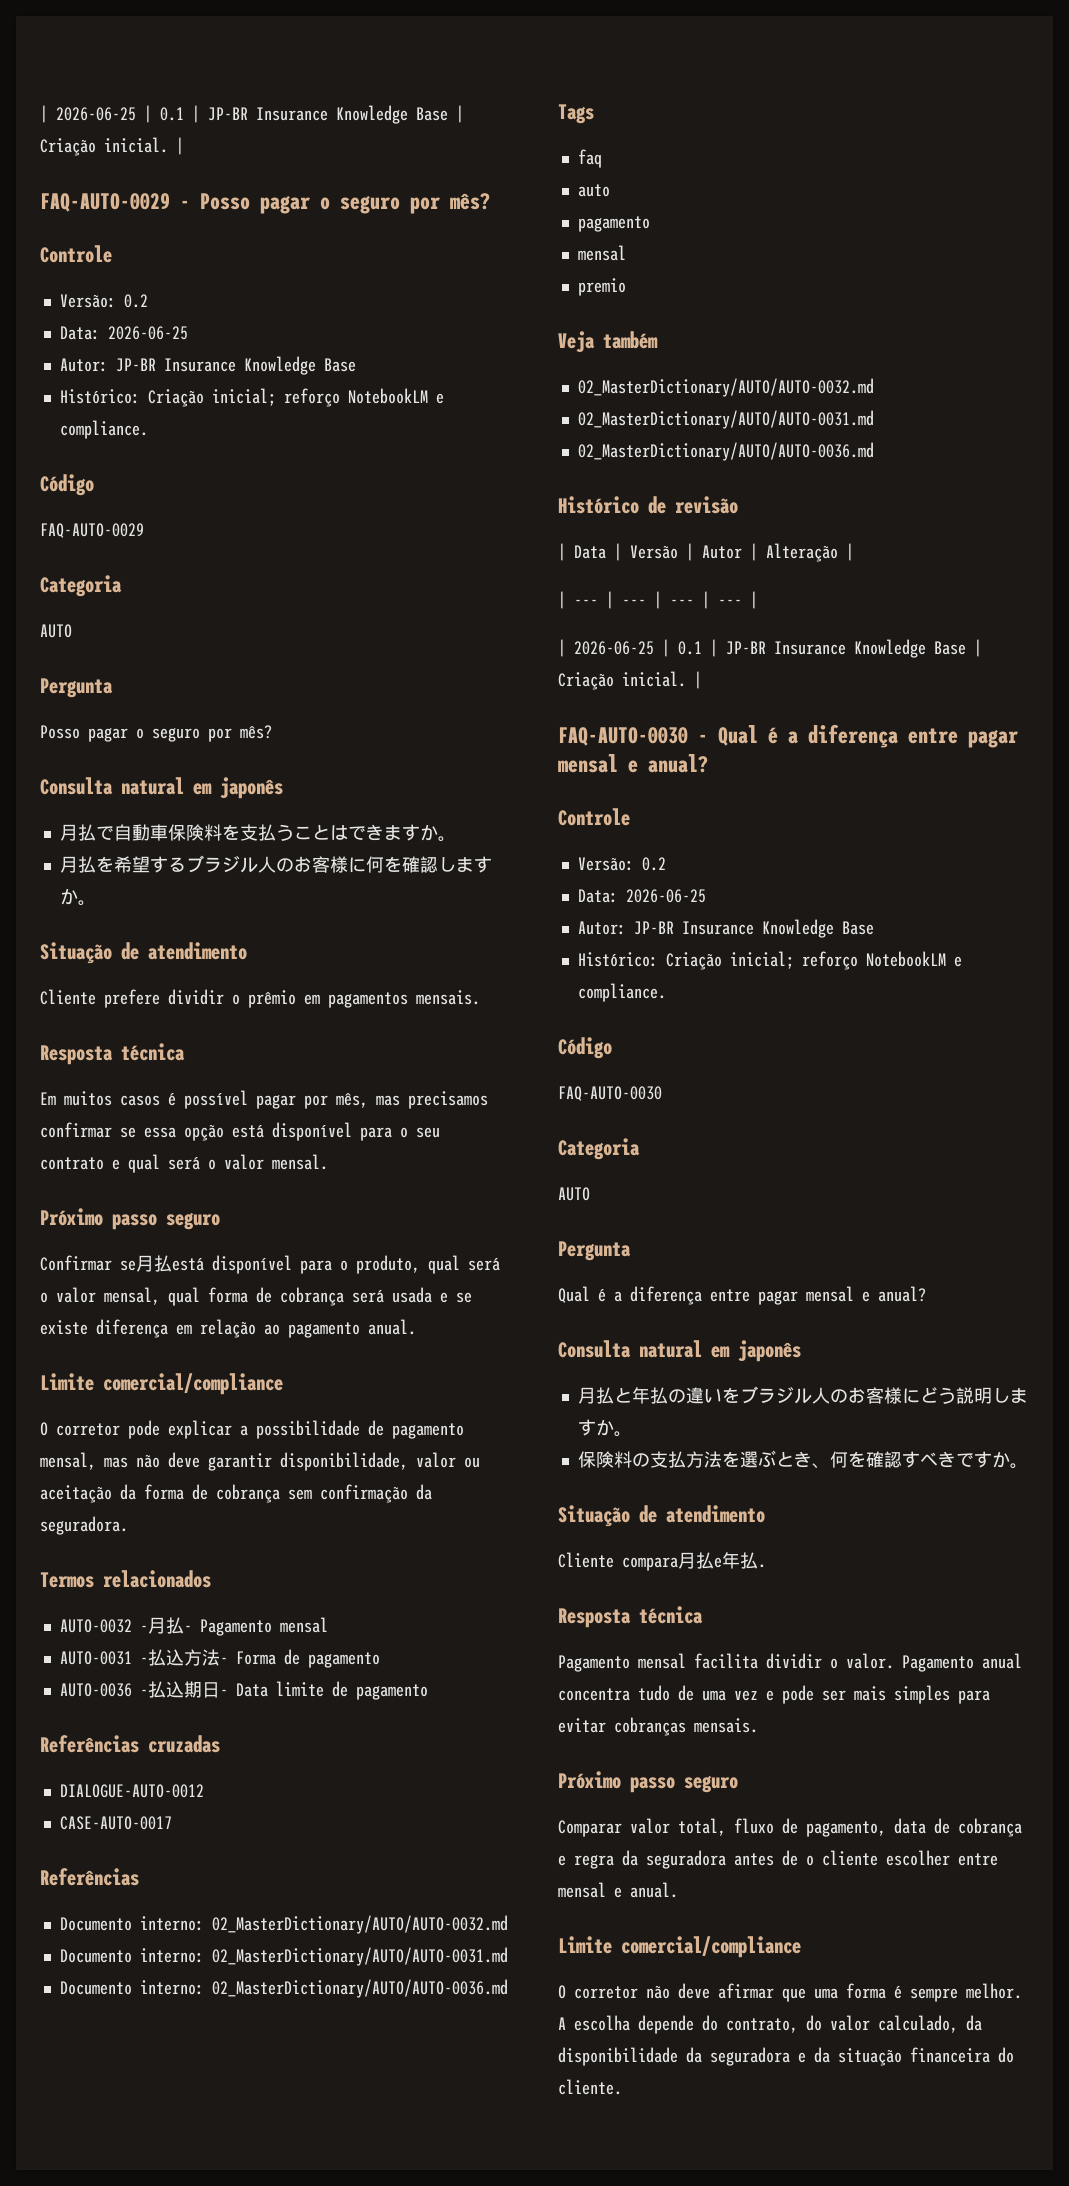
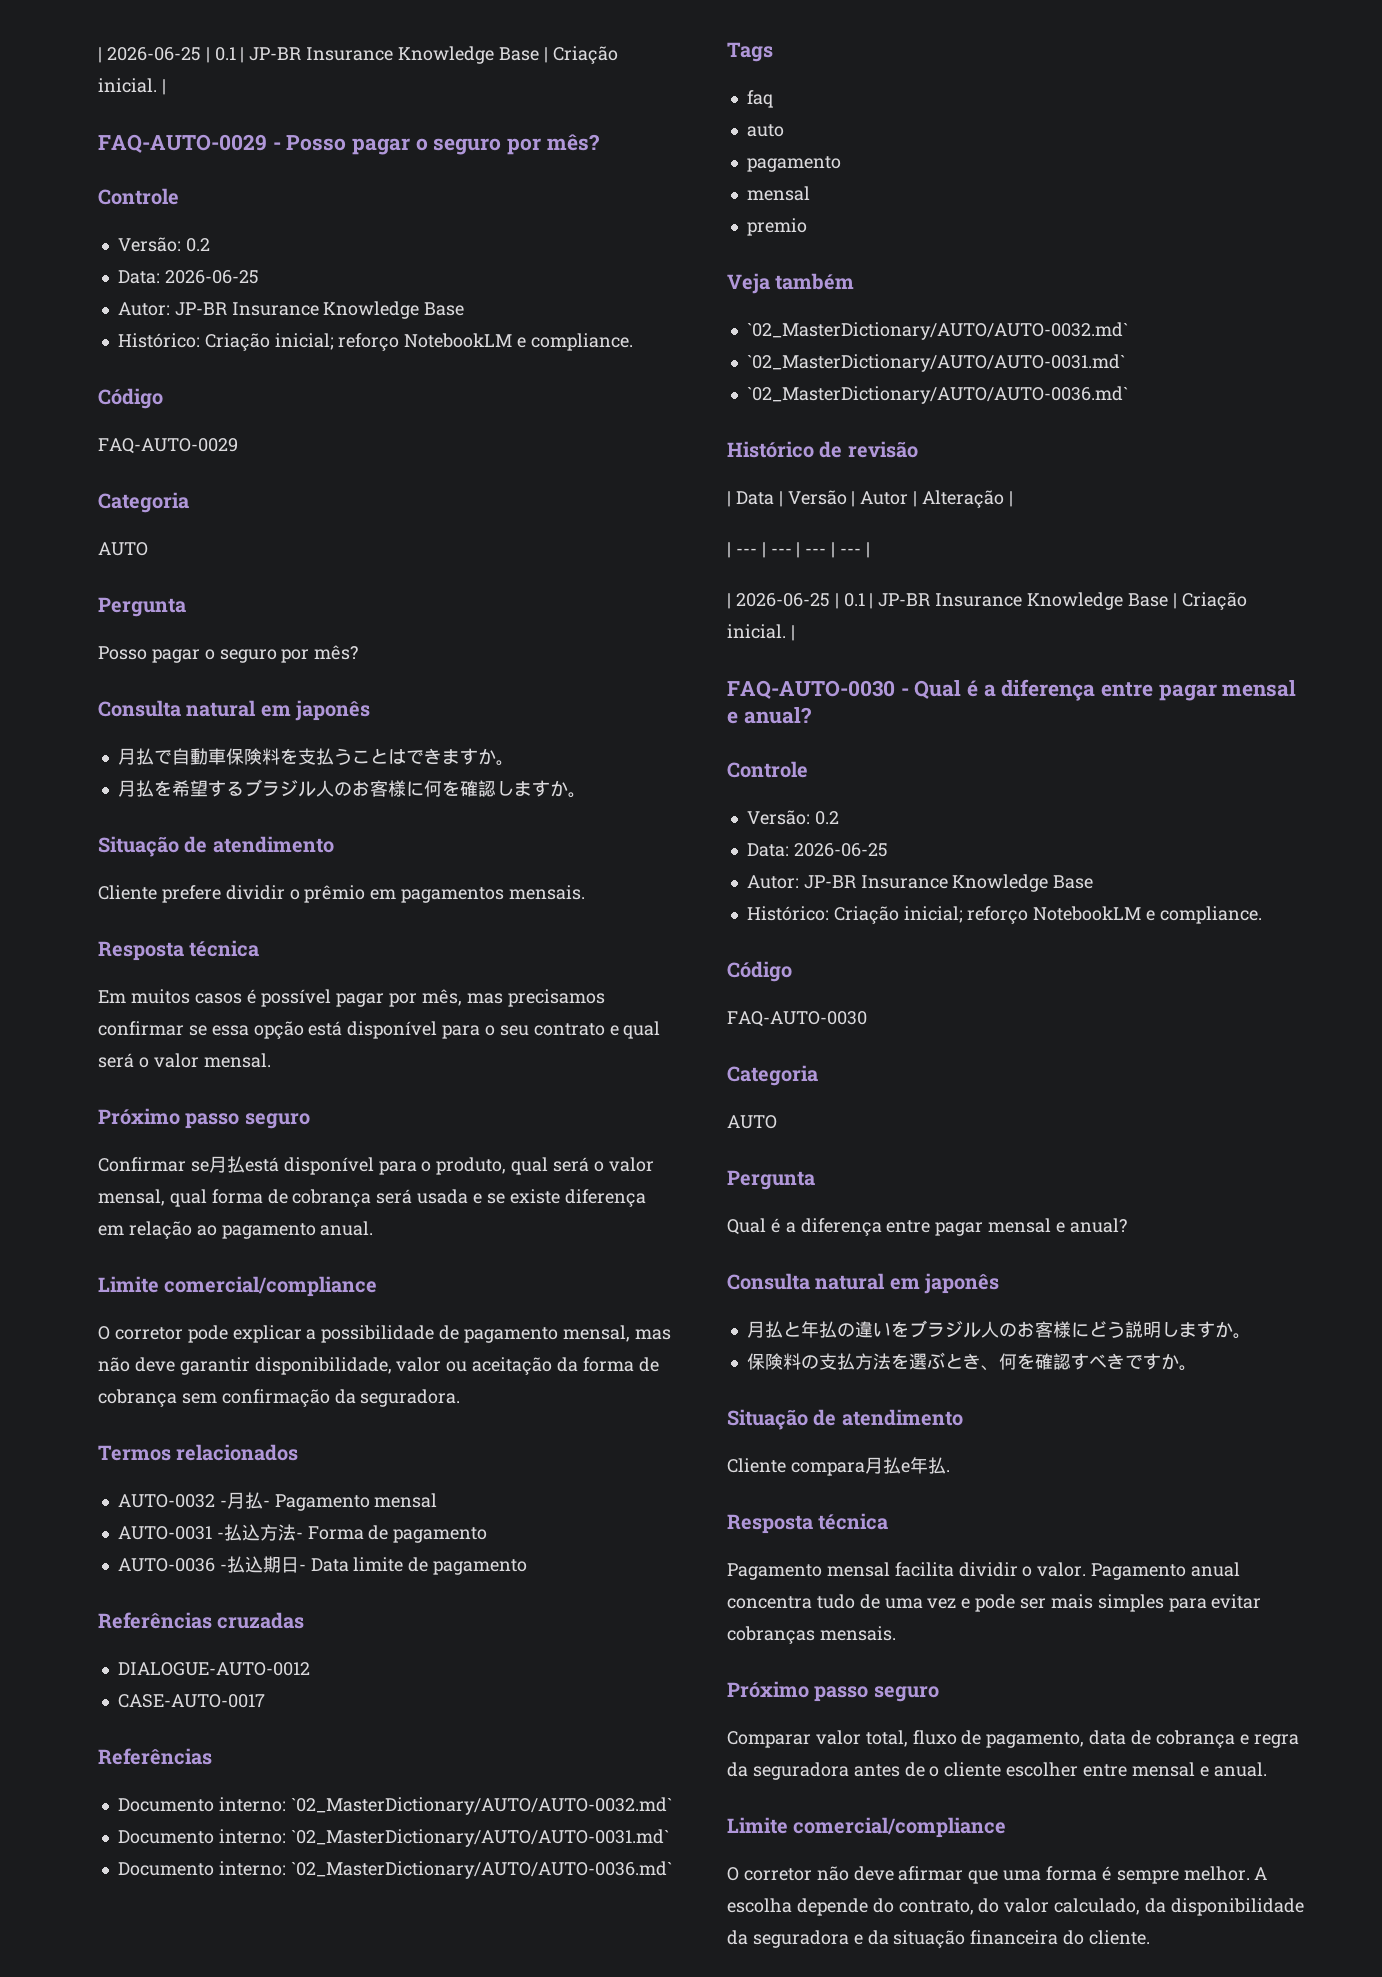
[211,1915,508,1934] [59,1947,508,1966] [59,1979,508,1998] 02_MasterDictionary/AUTO/AUTO-0032.md // Documento interno: 02_MasterDictionary/AUTO/AUTO-0031.md // Documento interno: 02_MasterDictionary/AUTO/AUTO-0036.md -> [290,1797,672,1815] [117,1829,669,1847] [117,1861,672,1879] `02_MasterDictionary/AUTO/AUTO-0032.md` // Documento interno: `02_MasterDictionary/AUTO/AUTO-0031.md` // Documento interno: `02_MasterDictionary/AUTO/AUTO-0036.md`
[577,378,874,397] [577,410,874,429] [577,442,874,461] 02_MasterDictionary/AUTO/AUTO-0032.md // 02_MasterDictionary/AUTO/AUTO-0031.md // 02_MasterDictionary/AUTO/AUTO-0036.md -> [746,322,1128,340] [746,354,1125,372] [746,386,1128,404] `02_MasterDictionary/AUTO/AUTO-0032.md` // `02_MasterDictionary/AUTO/AUTO-0031.md` // `02_MasterDictionary/AUTO/AUTO-0036.md`

